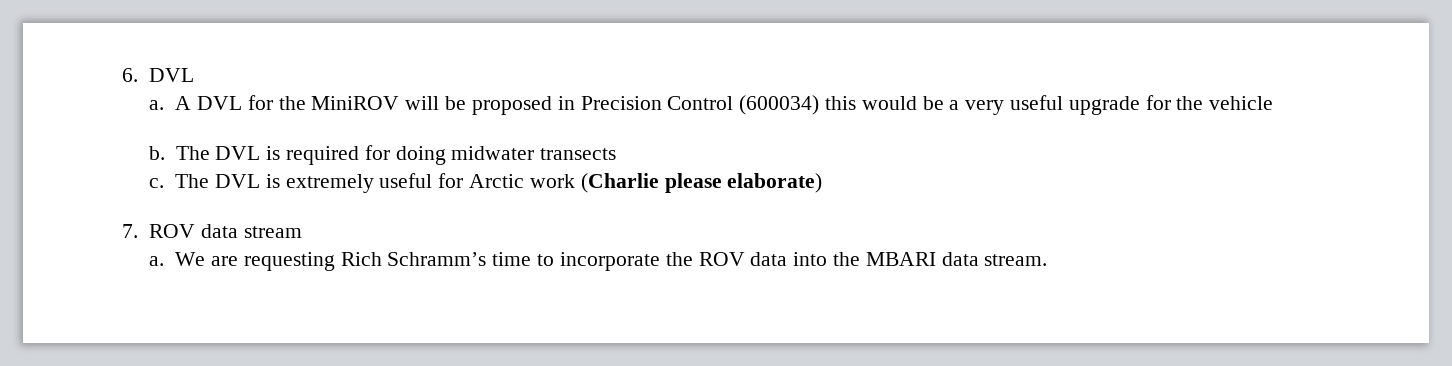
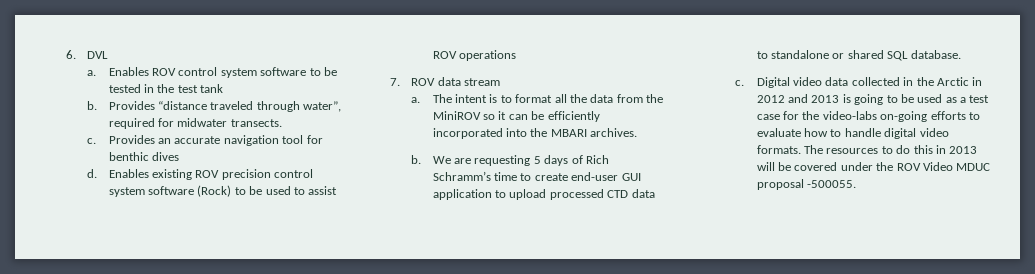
[175,95,1274,115] [148,145,617,165] [148,173,823,193] A DVL for the MiniROV will be proposed in Precision Control (600034) this would be a very useful upgrade for the vehicle // b. The DVL is required for doing midwater transects // c. The DVL is extremely useful for Arctic work (Charlie please elaborate) -> [108,67,337,78] [108,84,224,93] [87,101,342,112] [108,118,282,129] [87,135,323,146] [108,152,180,161] [87,169,314,180] [108,185,338,197] [432,50,517,61] Enables ROV control system software to be tested in the test tank // b. Provides “distance traveled through water”, required for midwater transects. // c. Provides an accurate navigation tool for benthic dives // d. Enables existing ROV precision control system software (Rock) to be used to assist ROV operations
[175,252,1048,271] We are requesting Rich Schramm’s time to incorporate the ROV data into the MBARI data stream. -> [432,94,664,103] [432,111,600,122] [432,128,638,139] [411,155,609,166] [432,171,641,181] [432,189,655,200] [756,50,961,61] [735,77,983,88] [756,94,990,105] [756,111,980,122] [756,128,949,139] [756,145,978,154] [756,162,991,171] [756,179,857,190] The intent is to format all the data from the MiniROV so it can be efficiently incorporated into the MBARI archives. // b. We are requesting 5 days of Rich Schramm’s time to create end-user GUI application to upload processed CTD data to standalone or shared SQL database. // c. Digital video data collected in the Arctic in 2012 and 2013 is going to be used as a test case for the video-labs on-going efforts to evaluate how to handle digital video formats. The resources to do this in 2013 will be covered under the ROV Video MDUC proposal -500055.

